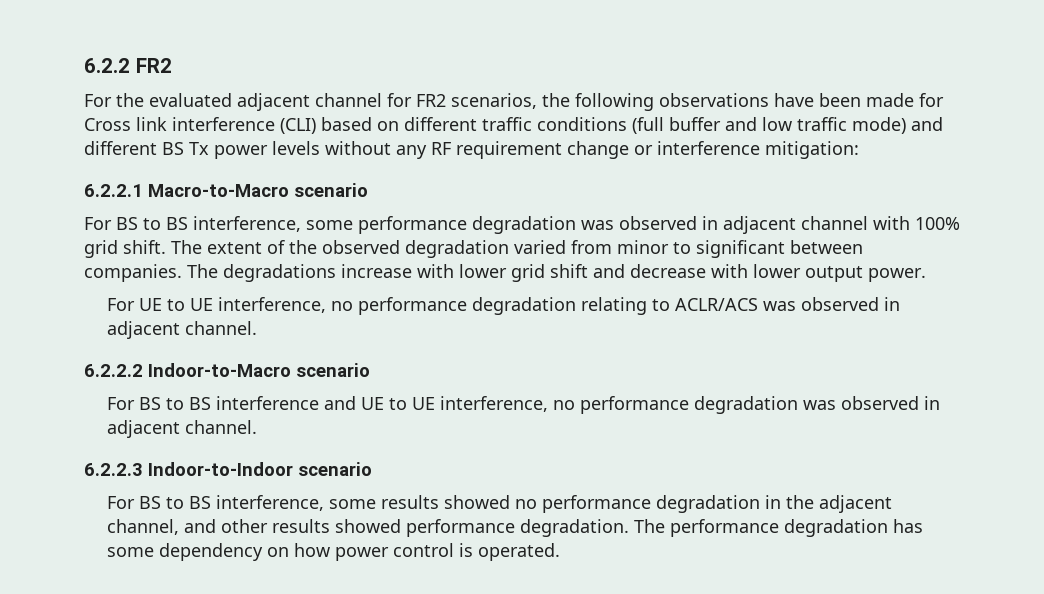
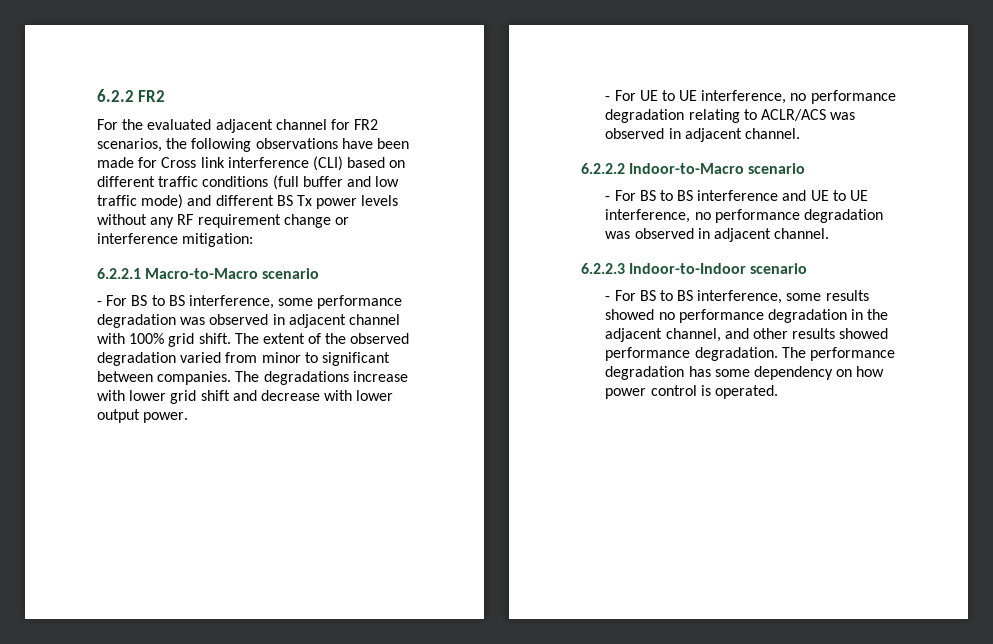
(368, 190) none -> [97,301,102,306] -
(926, 275) none -> [605,96,611,101] -
(370, 370) none -> [605,196,611,201] -
(372, 469) none -> [605,296,611,301] -

